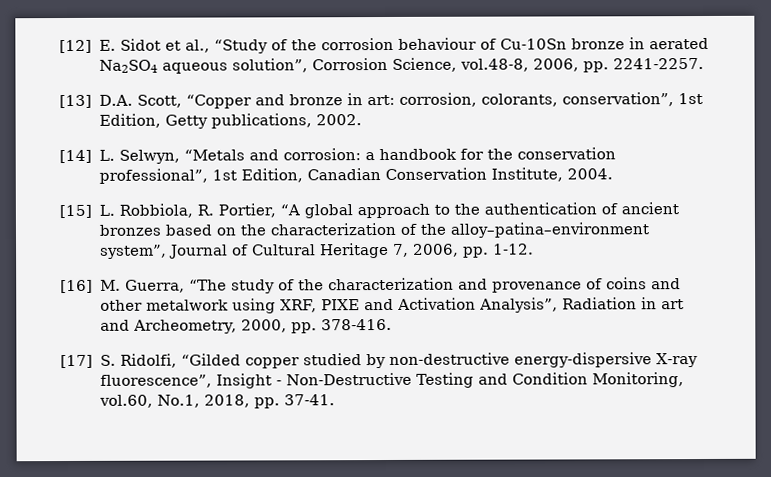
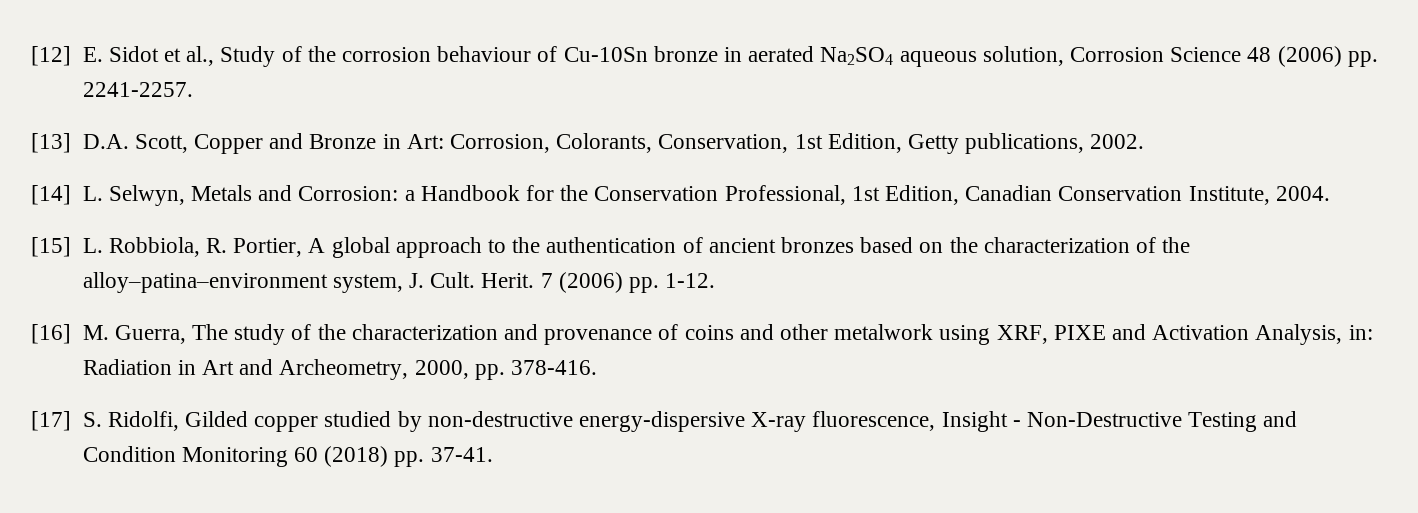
[213,39,268,54] “Study -> [220,46,276,67] Study
[231,57,579,73] solution”, Corrosion Science, vol.48-8, 2006, -> [982,46,1342,67] solution, Corrosion Science 48 (2006)
[185,92,674,109] “Copper and bronze in art: corrosion, colorants, conservation”, -> [193,133,789,154] Copper and Bronze in Art: Corrosion, Colorants, Conservation,
[183,147,616,161] [98,168,208,184] “Metals and corrosion: a handbook for the conservation professional”, -> [190,185,846,205] Metals and Corrosion: a Handbook for the Conservation Professional,
[280,204,301,216] “A -> [308,238,326,253] A
[99,242,459,259] system”, Journal of Cultural Heritage 7, 2006, -> [332,272,623,293] system, J. Cult. Herit. 7 (2006)
[188,279,227,291] “The -> [191,324,228,340] The
[479,297,559,313] Analysis”, -> [1255,324,1373,345] Analysis, in:
[661,299,685,310] art -> [201,360,234,375] Art
[180,353,241,366] “Gilded -> [184,411,248,427] Gilded
[99,374,212,388] fluorescence”, -> [812,411,936,431] fluorescence,
[592,372,685,388] [98,394,250,408] Monitoring, vol.60, No.1, 2018, -> [181,446,389,467] Monitoring 60 (2018)

